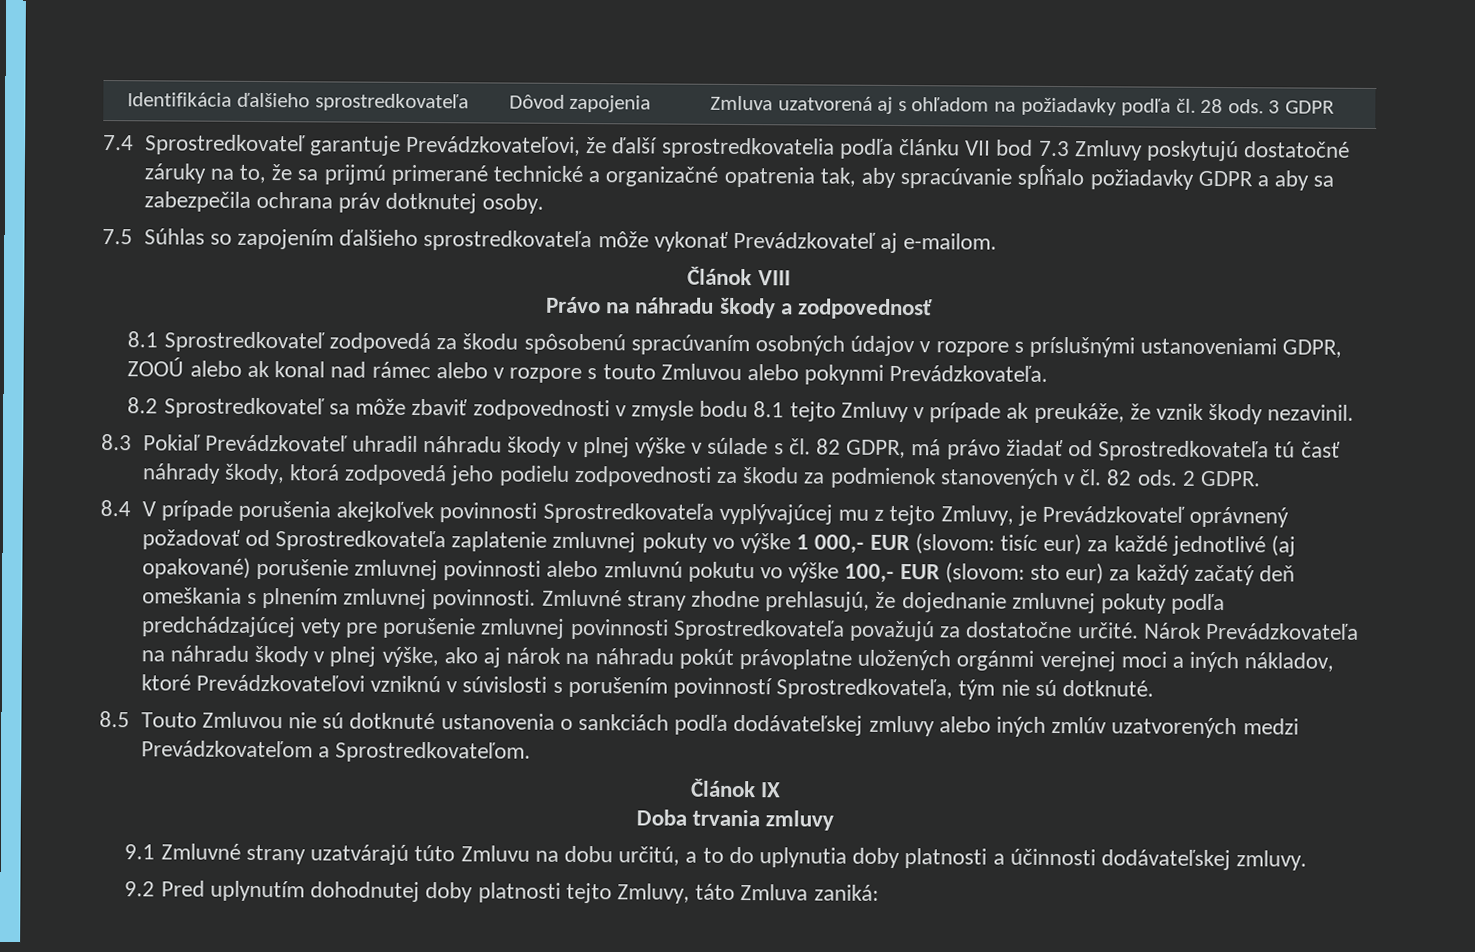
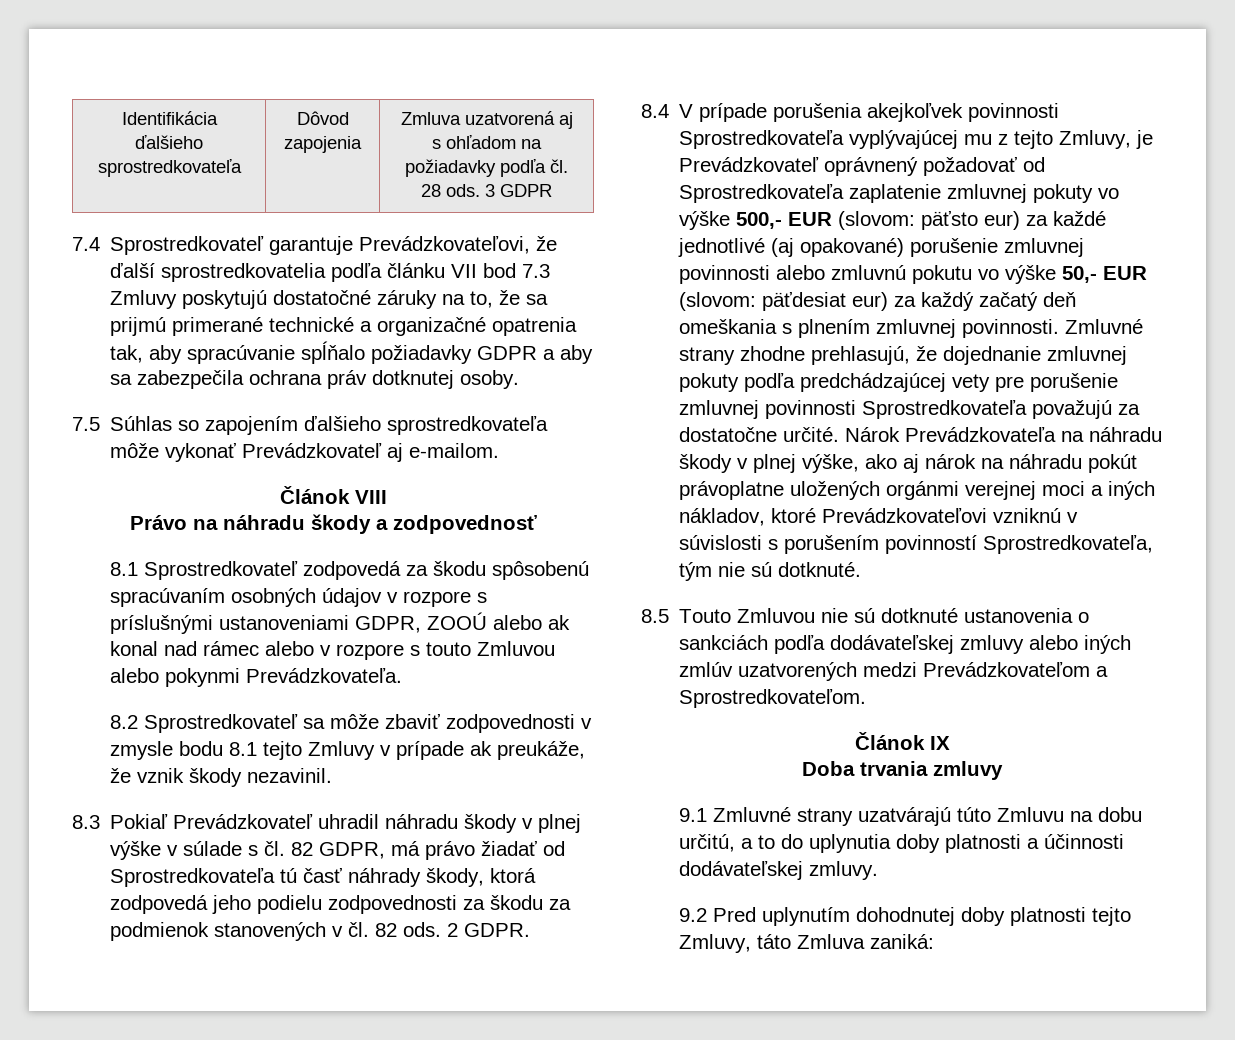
[796,533,1039,555] 1 000,- EUR (slovom: tisíc -> [736,211,979,230] 500,- EUR (slovom: päťsto
[844,562,1061,584] 100,- EUR (slovom: sto -> [1062,266,1148,283] [679,292,847,311] 50,- EUR (slovom: päťdesiat

